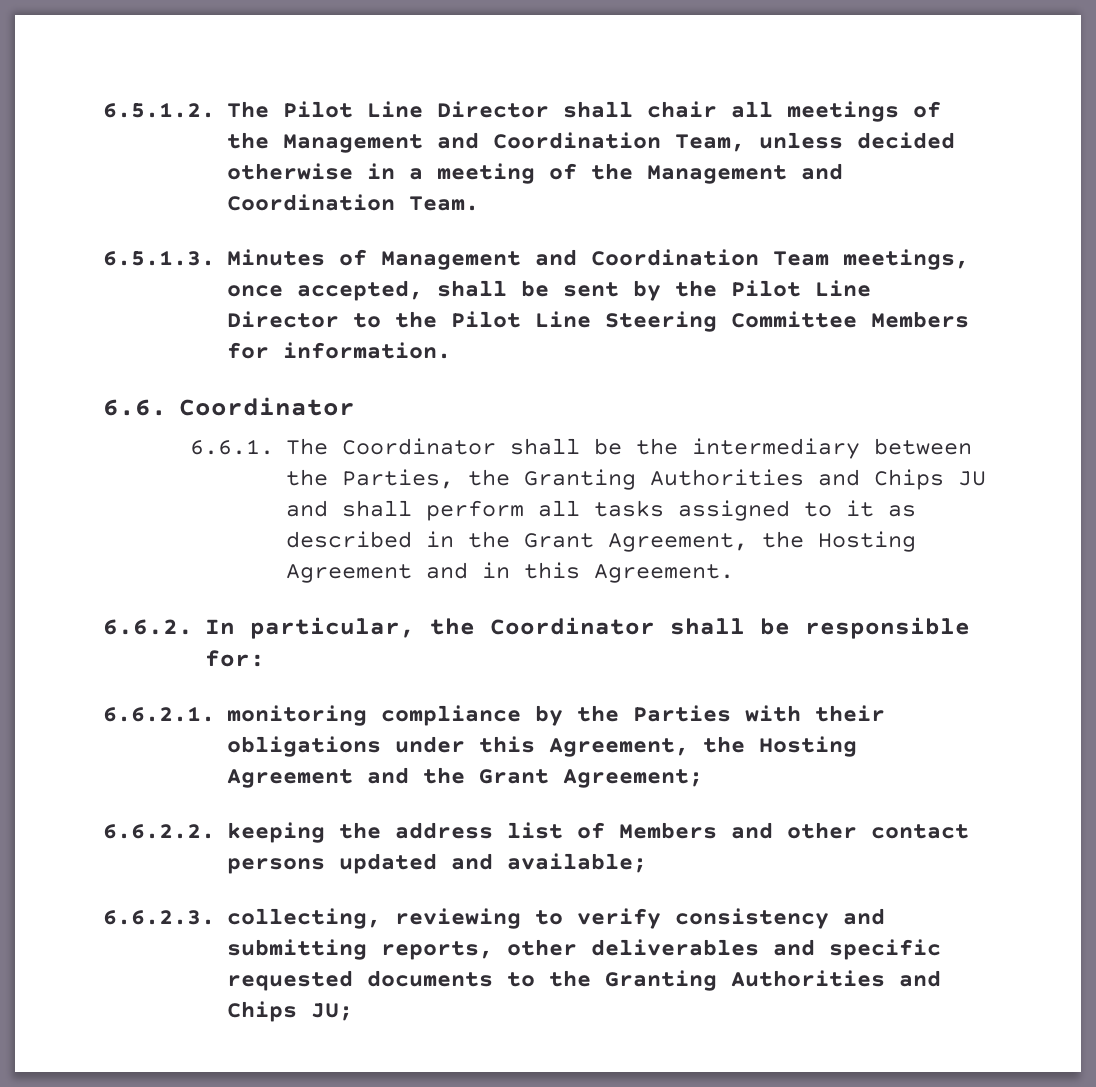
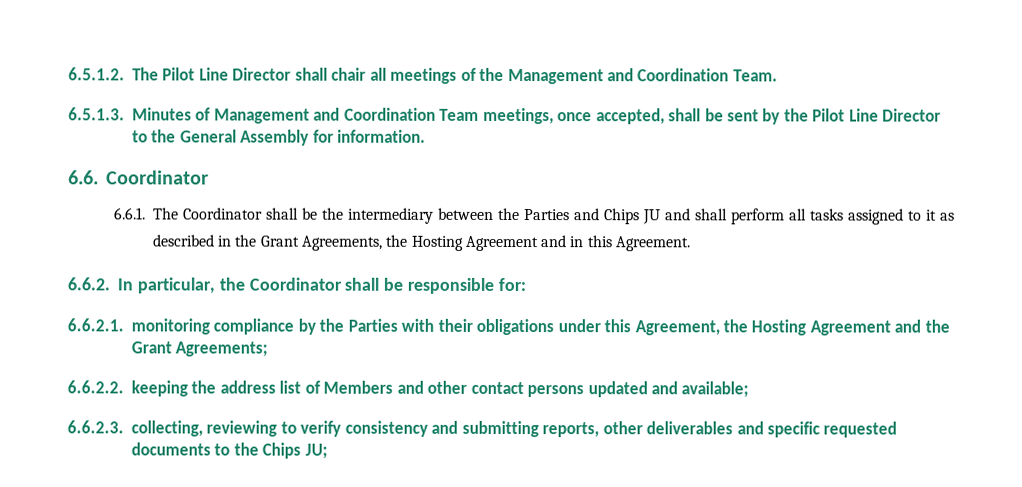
[674,132,955,152] [226,163,843,184] [226,194,395,211] Team, unless decided otherwise in a meeting of the Management and Coordination -> (730, 75) none
[450,311,969,332] Pilot Line Steering Committee Members -> [179,129,310,146] General Assembly
[342,469,805,490] Parties, the Granting Authorities -> [523,209,570,221] Parties
[608,533,749,552] Agreement, -> [300,235,383,251] Agreements,
[562,769,703,788] Agreement; -> [175,341,269,357] Agreements;
[604,970,941,991] Granting Authorities and -> (259, 449) none

